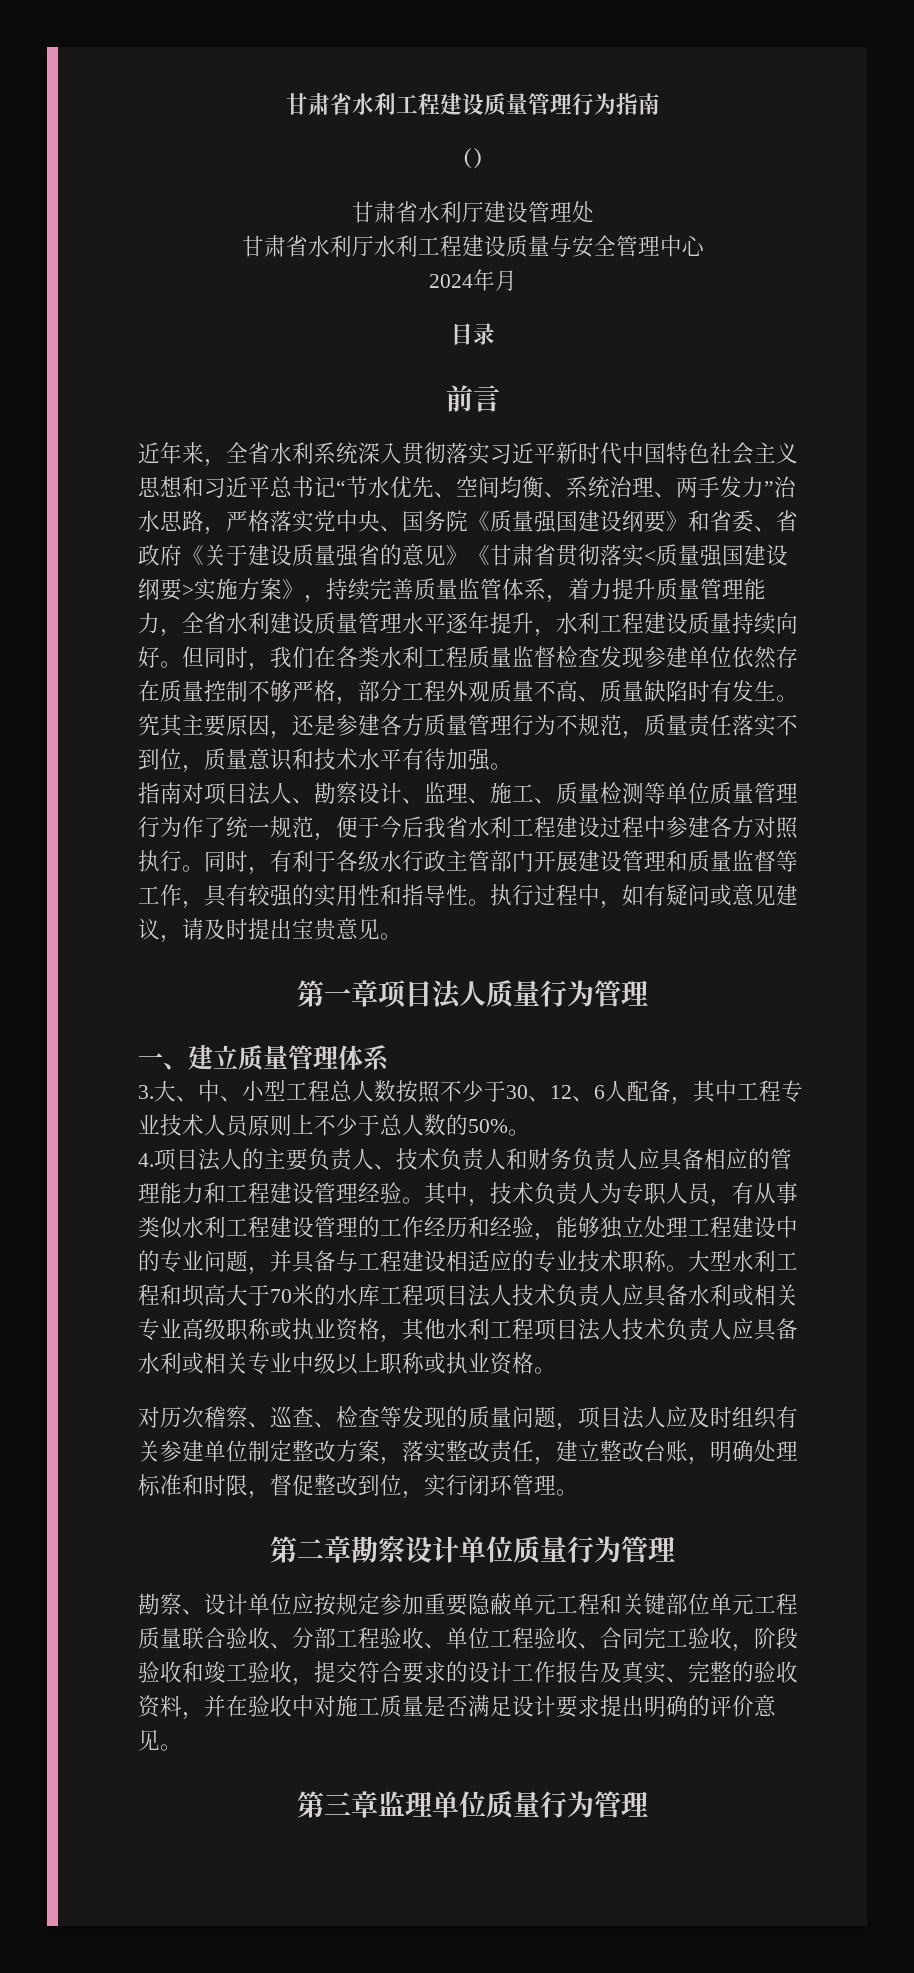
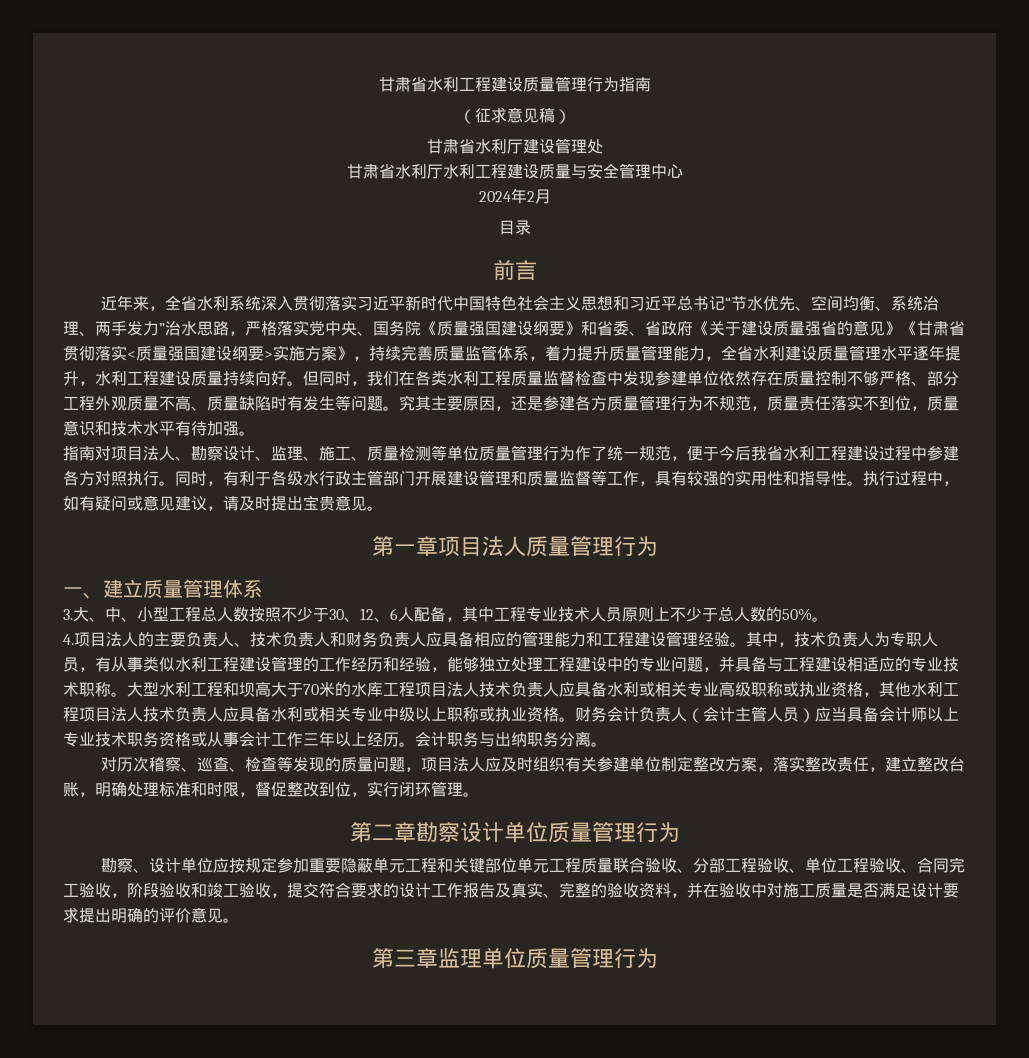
(473, 158) none -> [474,107,555,123] 征求意见稿
(495, 280) none -> [526,191,535,202] 2
(600, 656) none -> [607,371,623,386] 中
[336,697,358,705] ， -> [911,381,927,386] 、
(776, 690) none -> [335,395,383,411] 等问题
[540,980,648,1007] 行为管理 -> [569,536,658,557] 管理行为
(556, 1370) none -> [575,706,959,723] [63,731,607,747] 财务会计负责人（会计主管人员）应当具备会计师以上专业技术职务资格或从事会计工作三年以上经历。会计职务与出纳职务分离。
[567,1536,675,1563] 行为管理 -> [591,822,680,843] 管理行为
[540,1791,648,1818] 行为管理 -> [569,948,658,969] 管理行为

